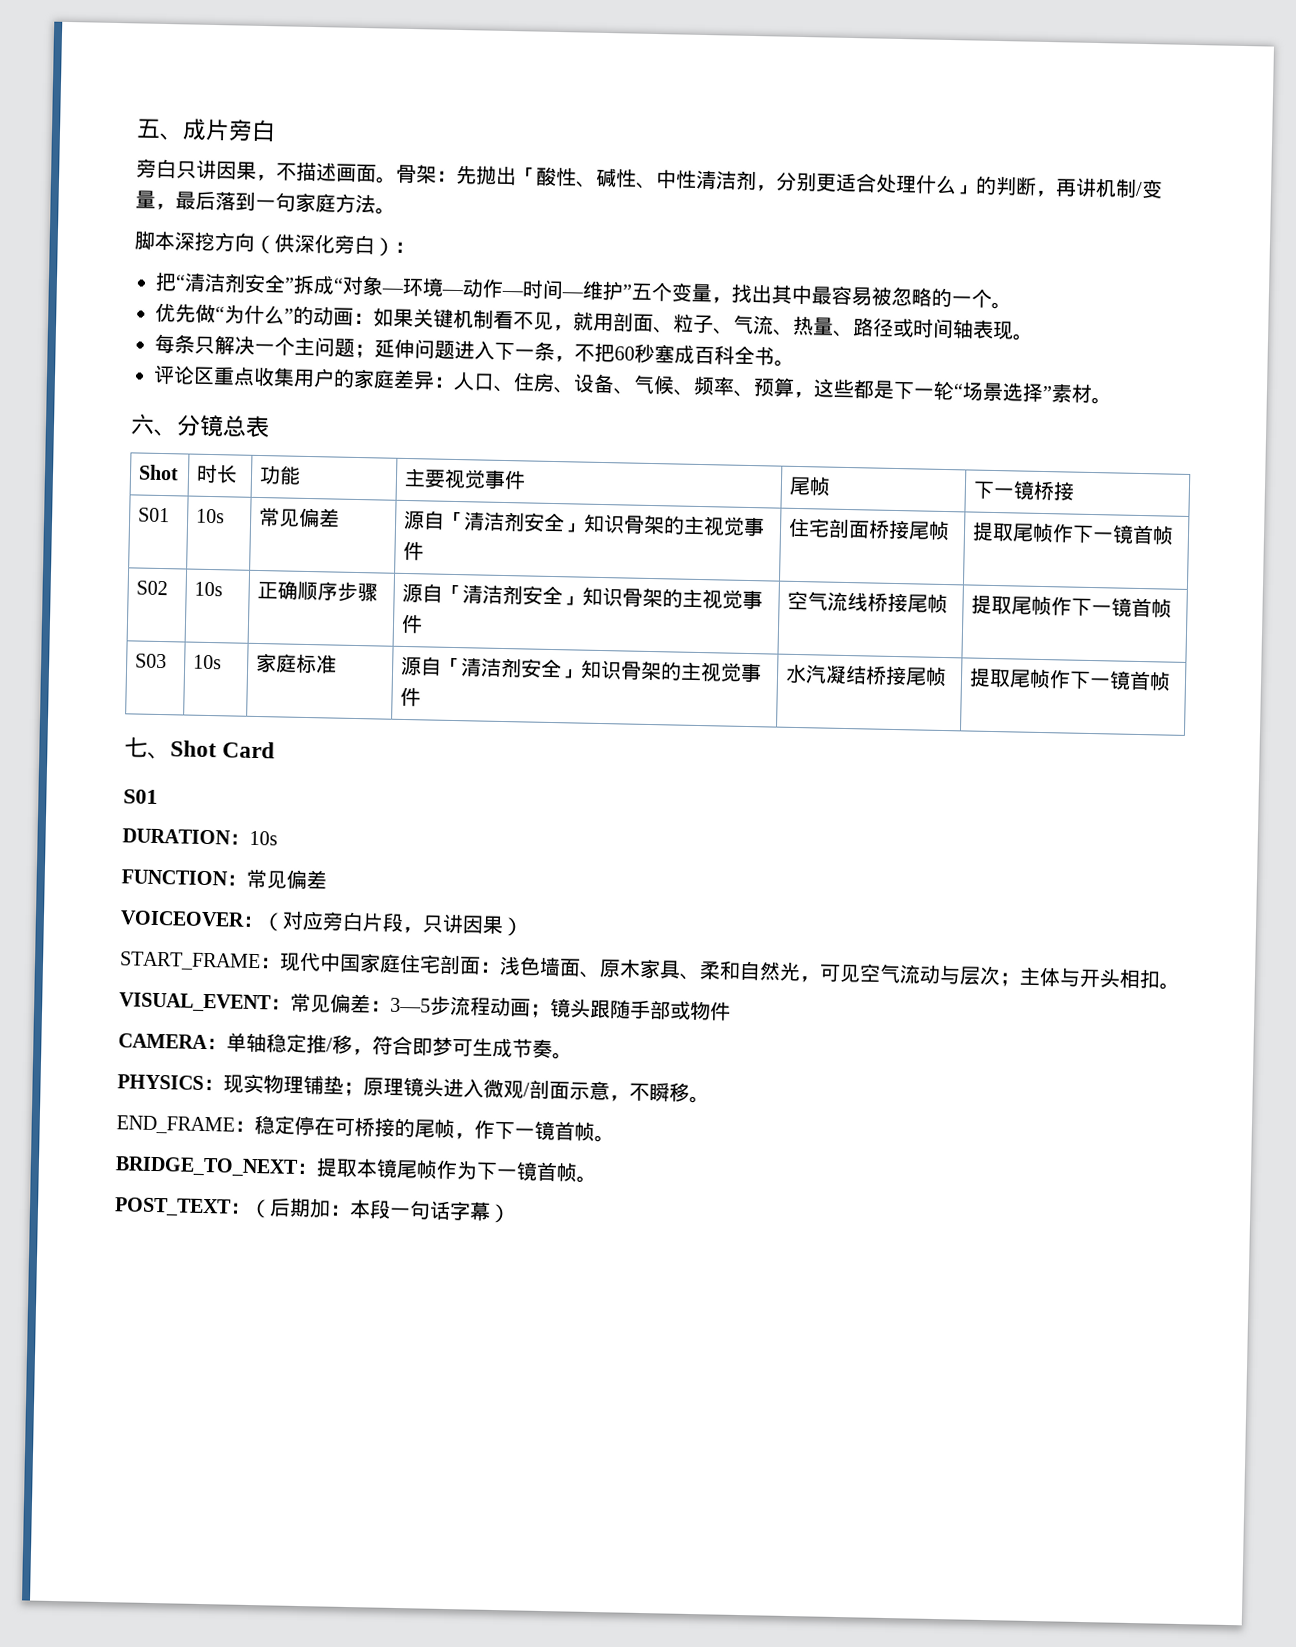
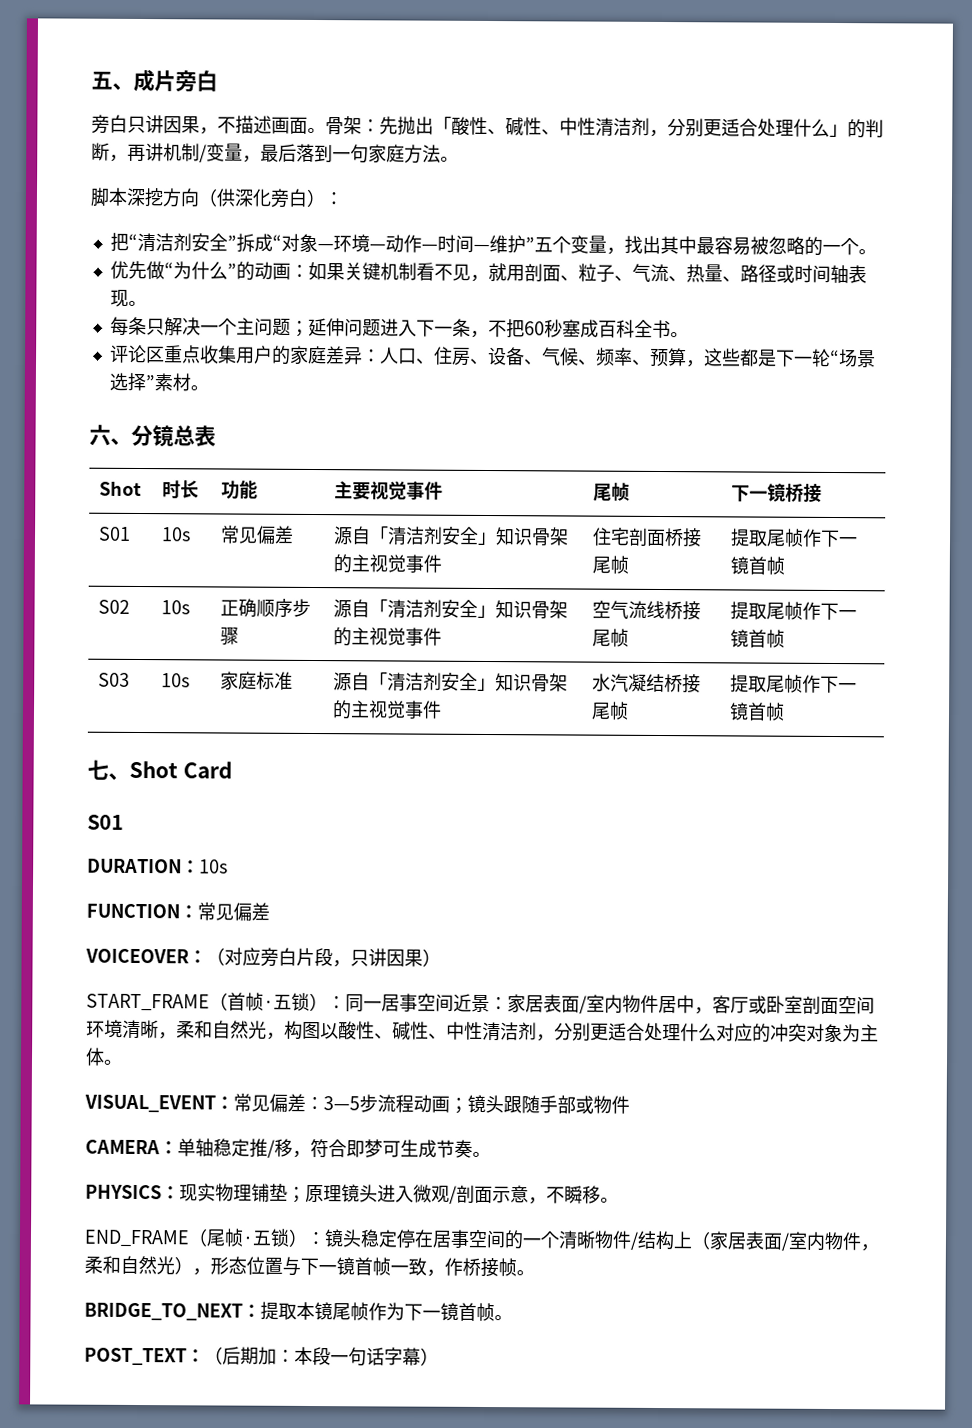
[259,951,1161,989] ：现代中国家庭住宅剖面：浅色墙面、原木家具、柔和自然光，可见空气流动与层次；主体与开头相扣 -> [209,992,875,1015] [86,1019,879,1043] [85,1047,105,1066] （首帧·五锁）：同一居事空间近景：家居表面/室内物件居中，客厅或卧室剖面空间环境清晰，柔和自然光，构图以酸性、碱性、中性清洁剂，分别更适合处理什么对应的冲突对象为主体
[234,1115,575,1141] ：稳定停在可桥接的尾帧，作下一镜首 -> [188,1228,879,1252] [84,1255,499,1278] （尾帧·五锁）：镜头稳定停在居事空间的一个清晰物件/结构上（家居表面/室内物件，柔和自然光），形态位置与下一镜首帧一致，作桥接

